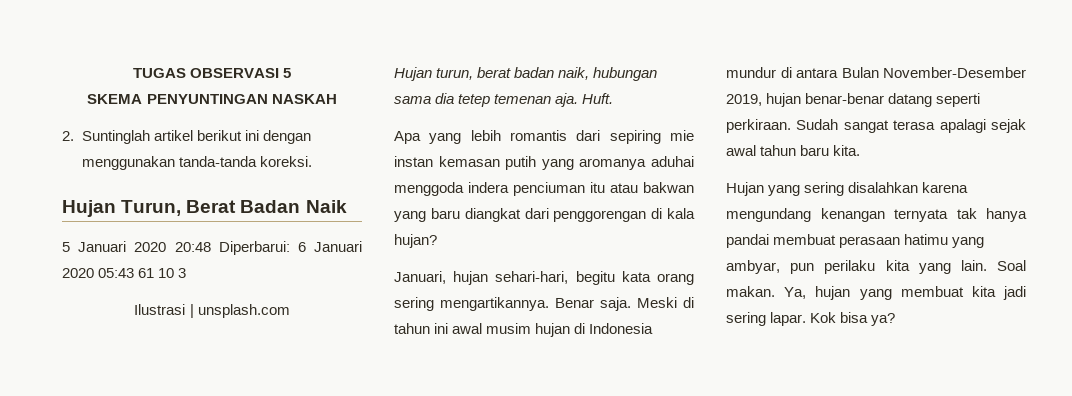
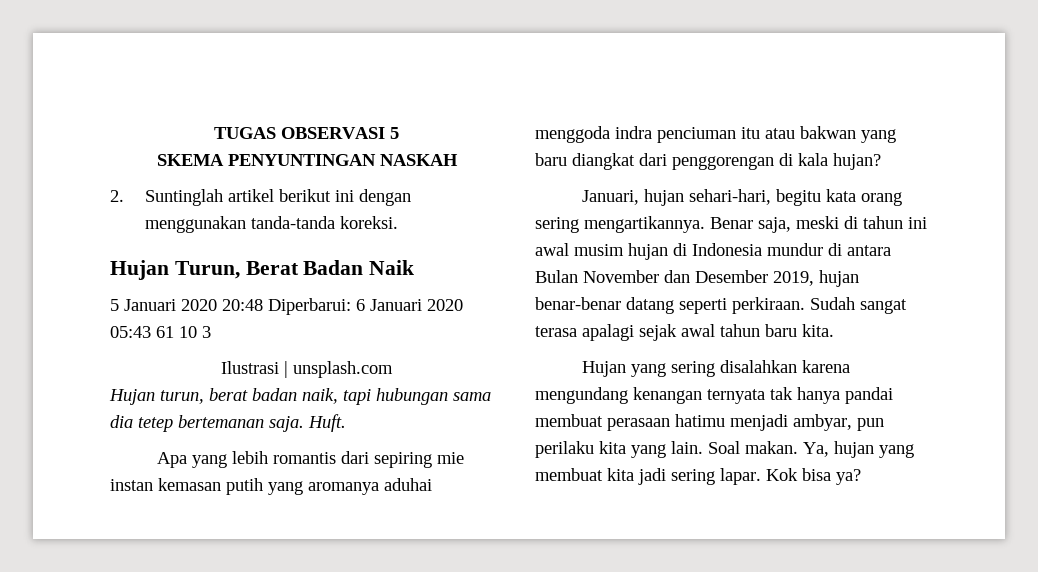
(590, 73) none -> [343,389,371,405] tapi
[494,93,579,107] temenan aja. -> [178,415,304,432] bertemanan saja.
[468,182,509,193] indera -> [615,126,652,139] indra
[600,297,677,311] saja. Meski -> [758,216,839,233] saja, meski
[883,67,1026,78] November-Desember -> [583,270,768,283] November dan Desember
[952,237,985,248] yang -> [730,414,788,431] menjadi

